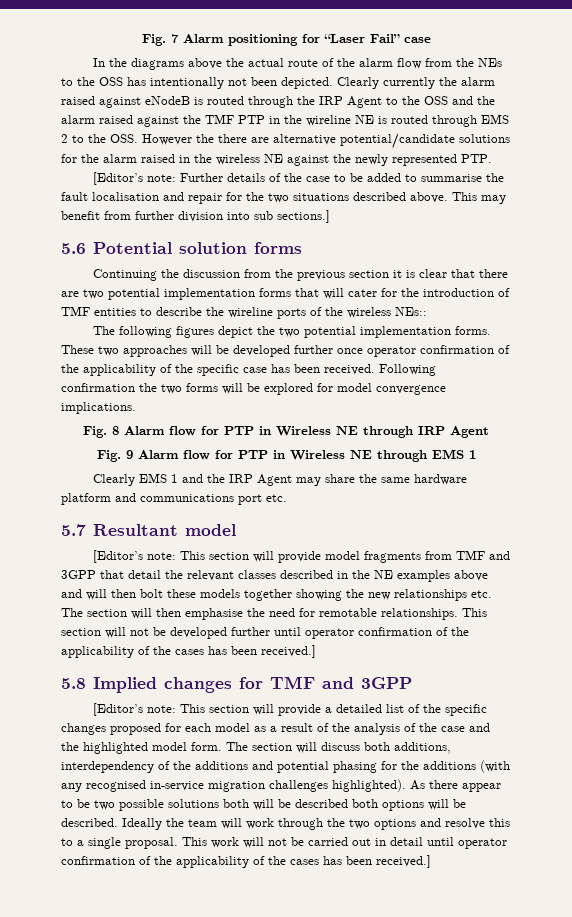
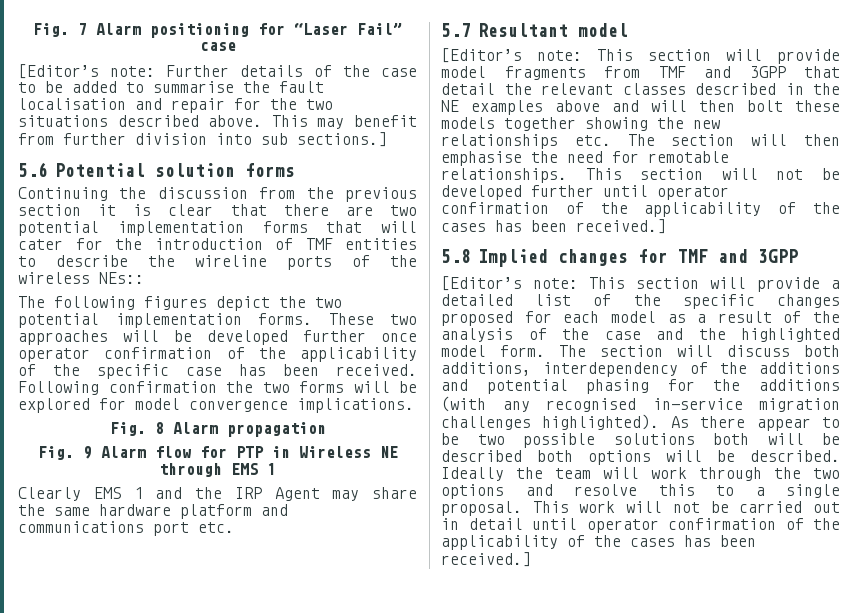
[92,58,502,70] [61,77,495,89] [61,96,495,108] [61,114,509,127] [61,133,510,149] [61,154,492,166] // In the diagrams above the actual route of the alarm flow from the NEs to the OSS has intentionally not been depicted. Clearly currently the alarm raised against eNodeB is routed through the IRP Agent to the OSS and the alarm raised against the TMF PTP in the wireline NE is routed through EMS 2 to the OSS. However the there are alternative potential/candidate solutions for the alarm raised in the wireless NE against the newly represented PTP. -> (236, 46) none
[169,426,489,438] flow for PTP in Wireless NE through IRP Agent -> [226,422,326,437] propagation

